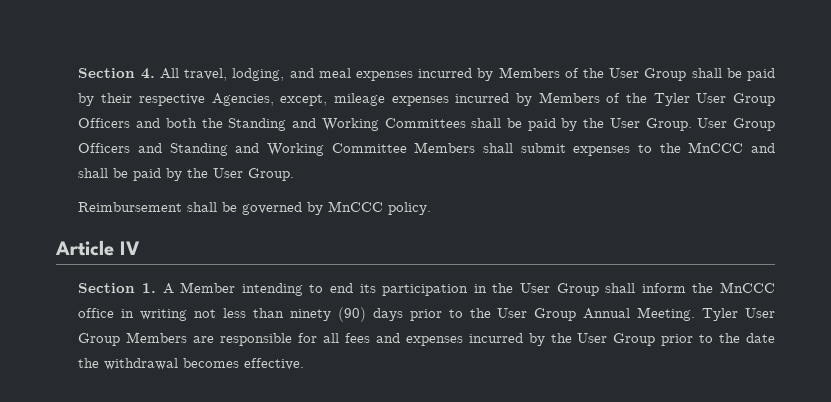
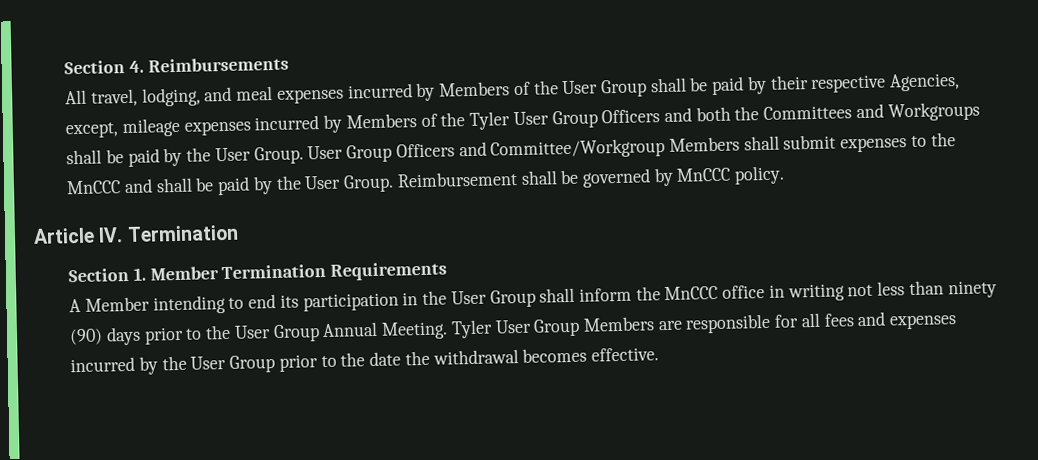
(155, 73) none -> [147,56,289,73] Reimbursements //
[228,118,466,131] Standing and Working Committees -> [763,101,980,122] Committees and Workgroups
[169,143,407,156] Standing and Working Committee -> [490,137,666,160] Committee/Workgroup
(295, 174) // -> (395, 183) none
[119,241,140,255] IV -> [98,224,239,243] IV. Termination
(157, 288) none -> [149,261,448,281] Member Termination Requirements //

